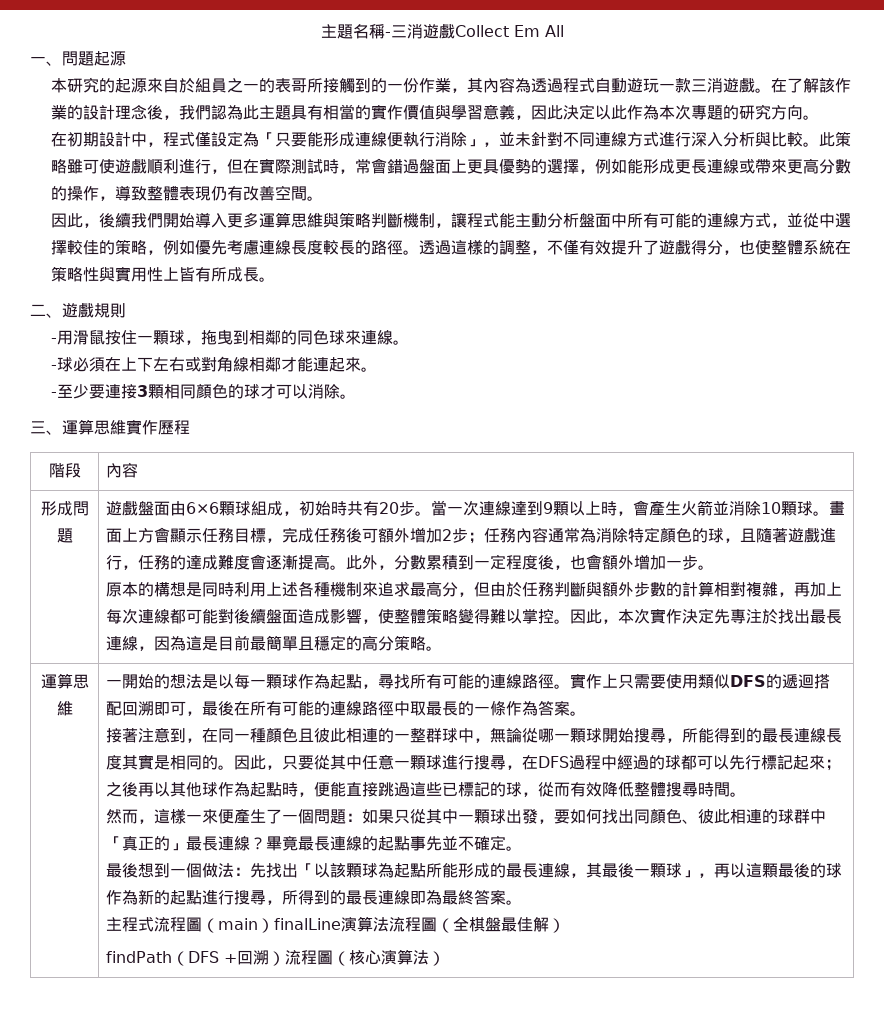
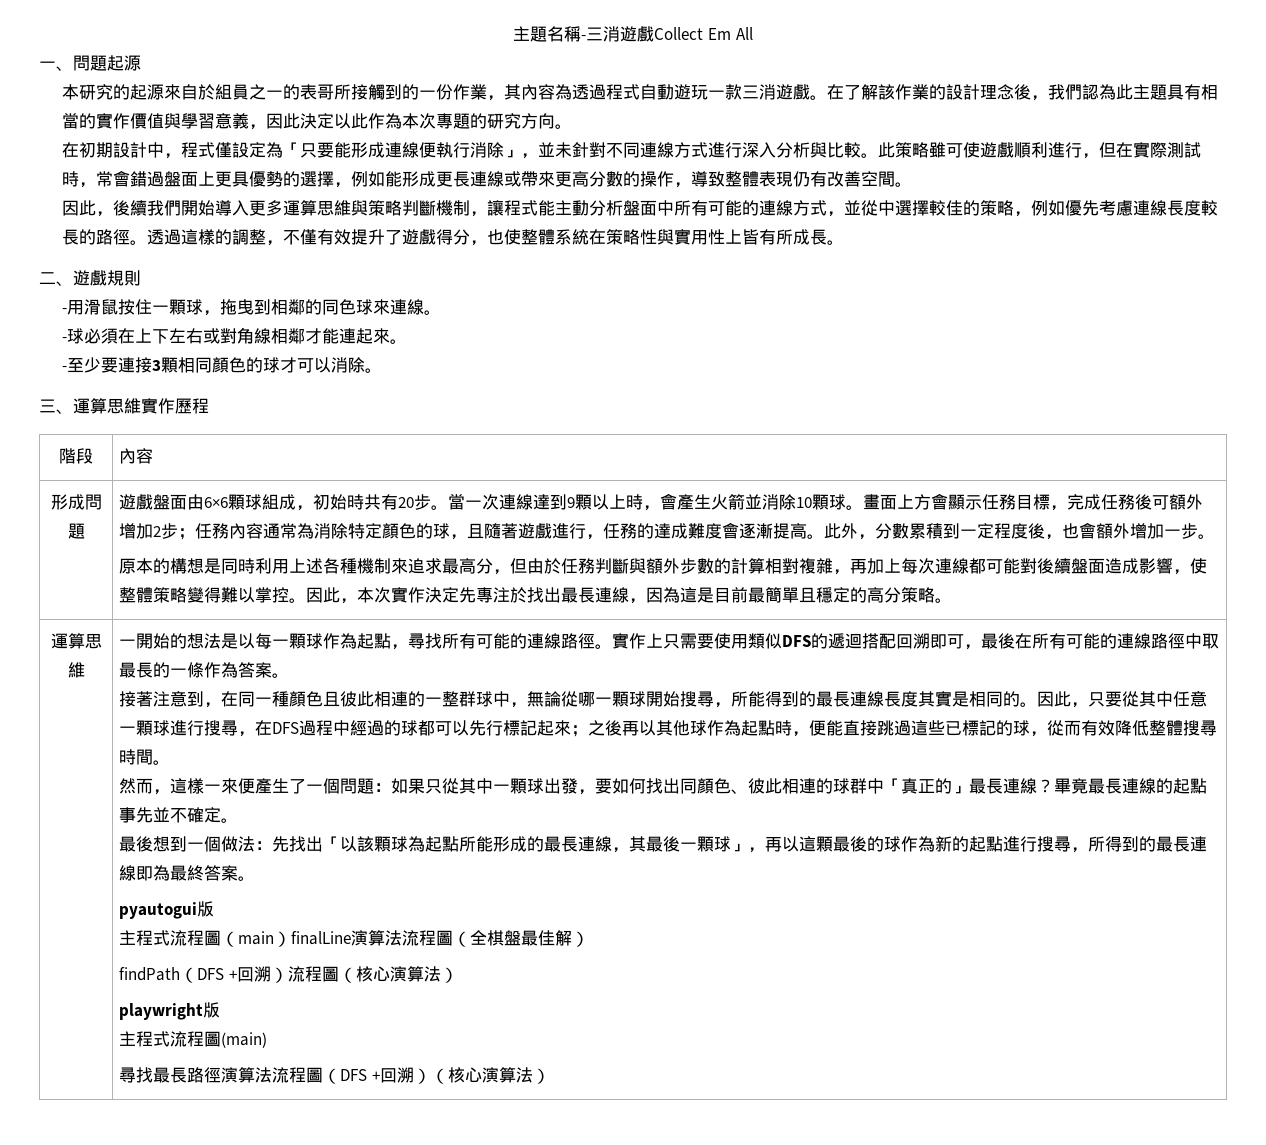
(523, 902) none -> [119,901,215,919] // pyautogui版
(446, 958) none -> [119,1002,221,1020] [119,1031,268,1048] [119,1067,550,1084] // playwright版 // 主程式流程圖(main) // 尋找最長路徑演算法流程圖（DFS +回溯）（核心演算法）

